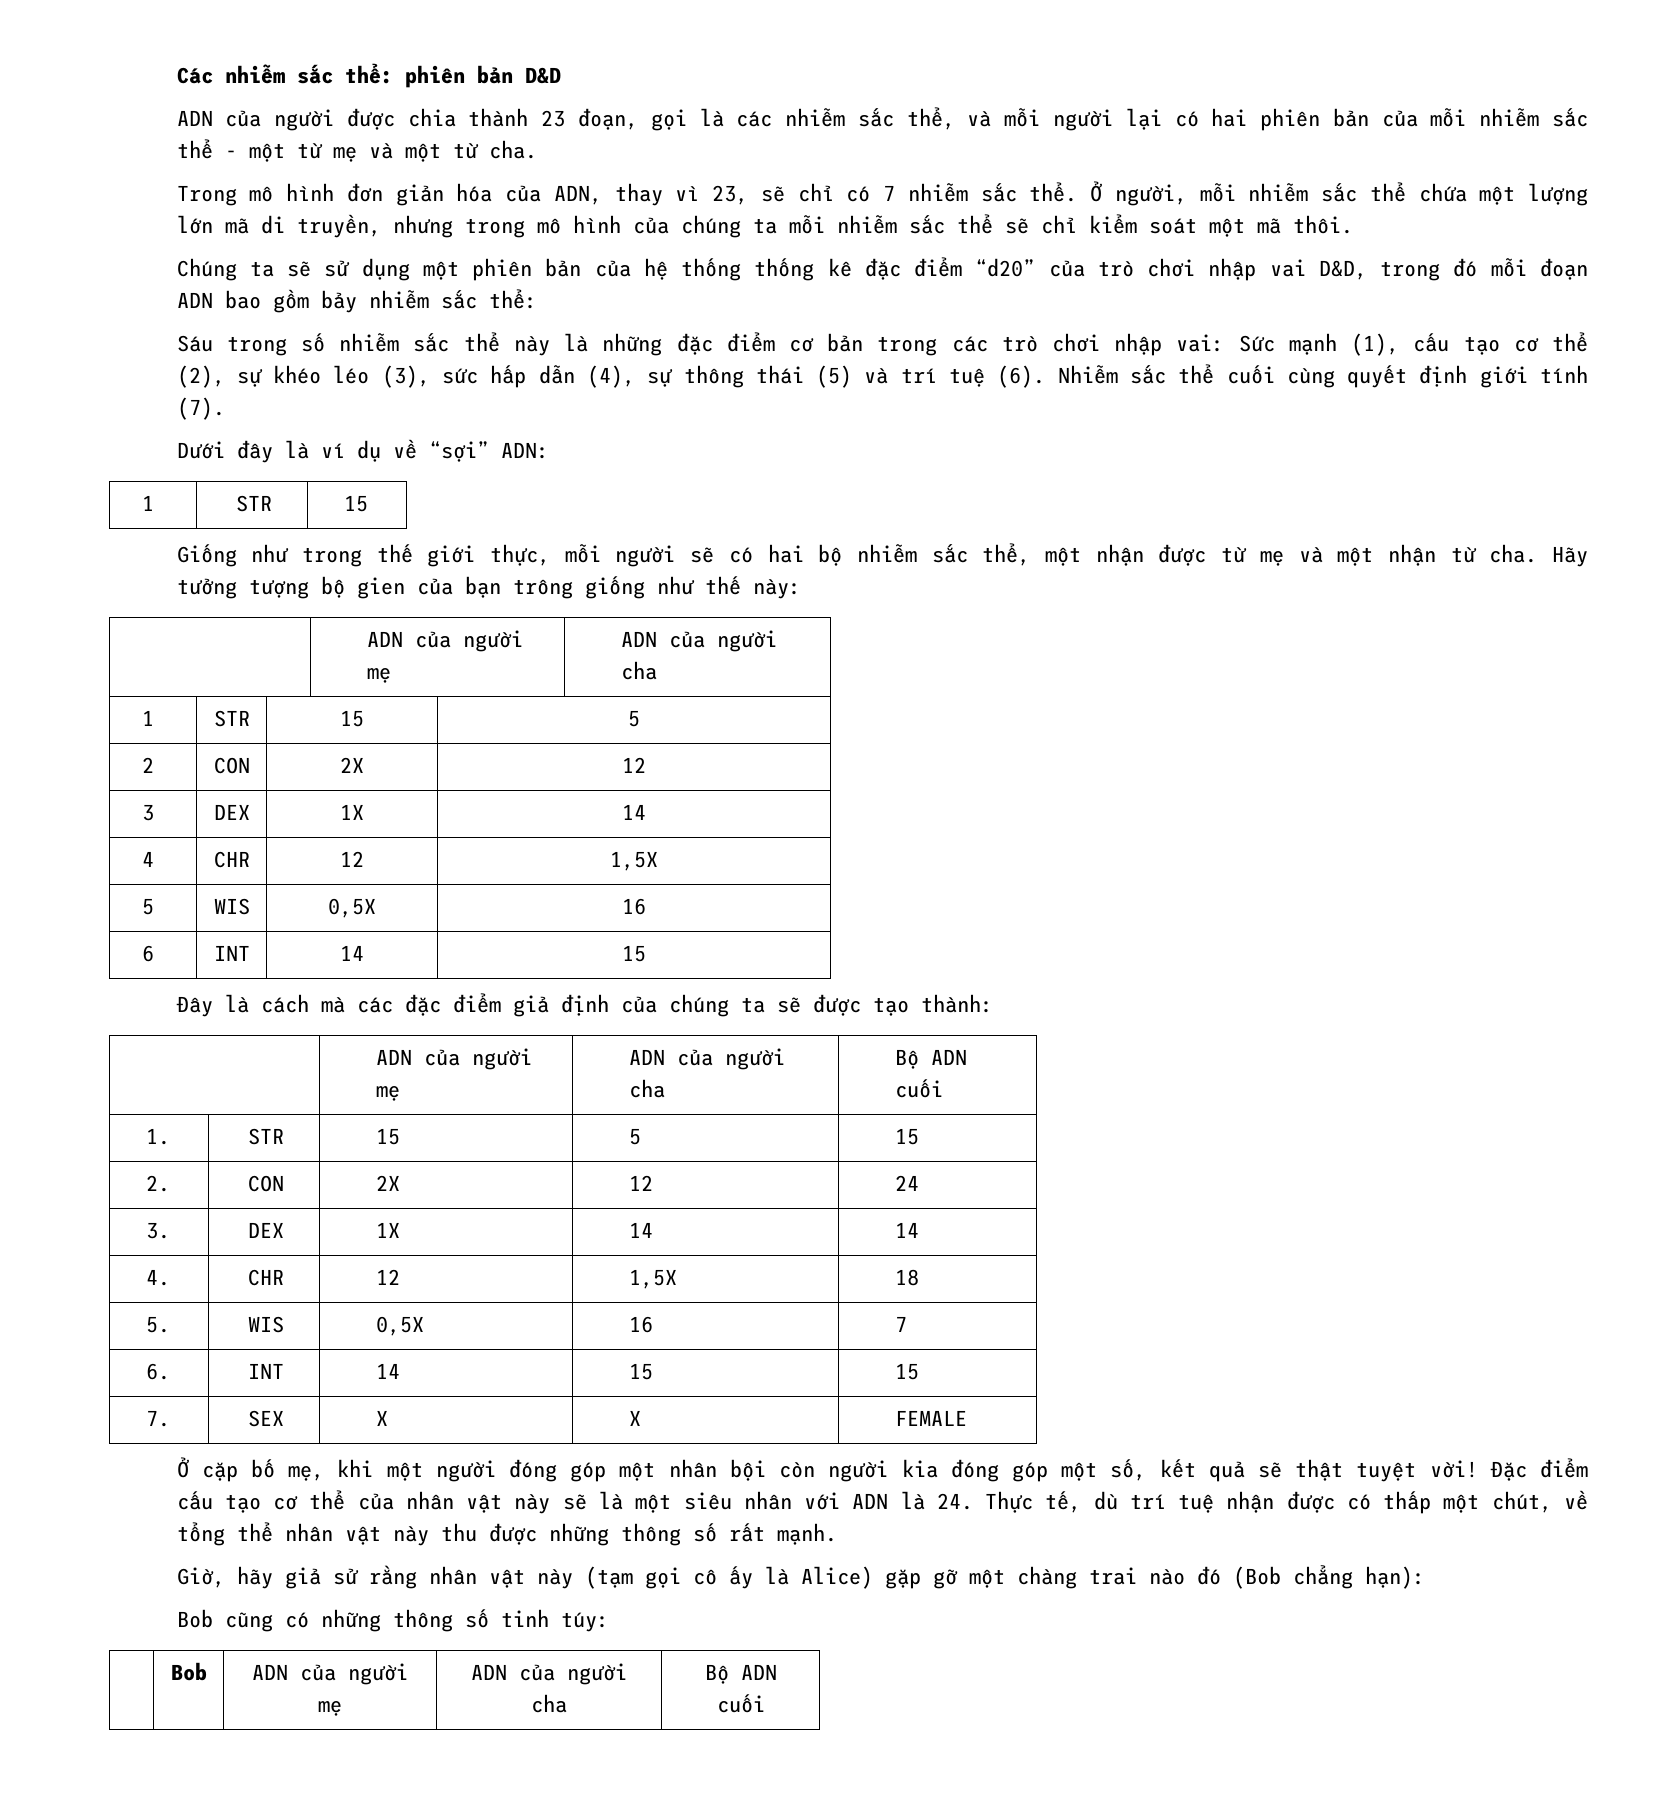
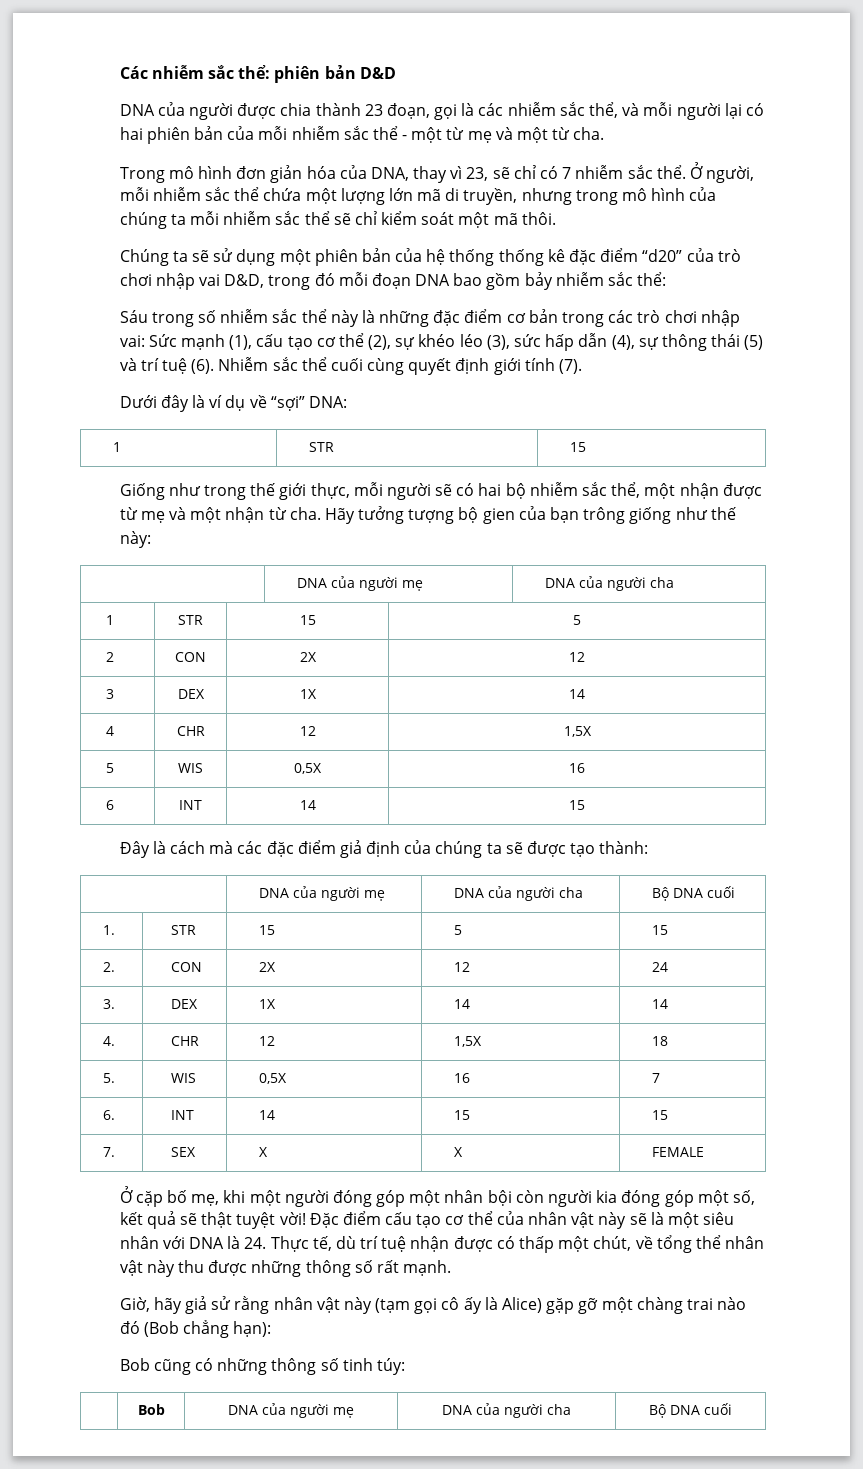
[176,110,213,126] ADN -> [119,104,155,116] DNA
[553,185,602,205] ADN, -> [370,167,409,181] DNA,
[176,292,213,308] ADN -> [415,274,451,286] DNA
[500,442,549,459] ADN: -> [308,396,347,408] DNA:
[367,630,524,652] [367,667,392,683] [621,631,658,647] ADN của người mẹ | ADN -> [297,576,424,591] [545,578,576,588] DNA của người mẹ | DNA
[376,1048,533,1070] [376,1085,401,1101] [629,1048,786,1070] [629,1079,666,1098] [895,1049,968,1069] ADN của người mẹ | ADN của người cha | Bộ ADN -> [259,886,386,901] [454,886,584,901] [652,887,704,901] DNA của người mẹ | DNA của người cha | Bộ DNA
[852,1493,889,1509] ADN -> [188,1237,224,1249] DNA
[252,1663,408,1685] [318,1700,342,1716] [471,1663,627,1685] [531,1694,567,1713] [704,1664,777,1684] ADN của người mẹ | ADN của người cha | Bộ ADN -> [228,1403,354,1418] [442,1403,571,1418] [649,1404,700,1418] DNA của người mẹ | DNA của người cha | Bộ DNA

